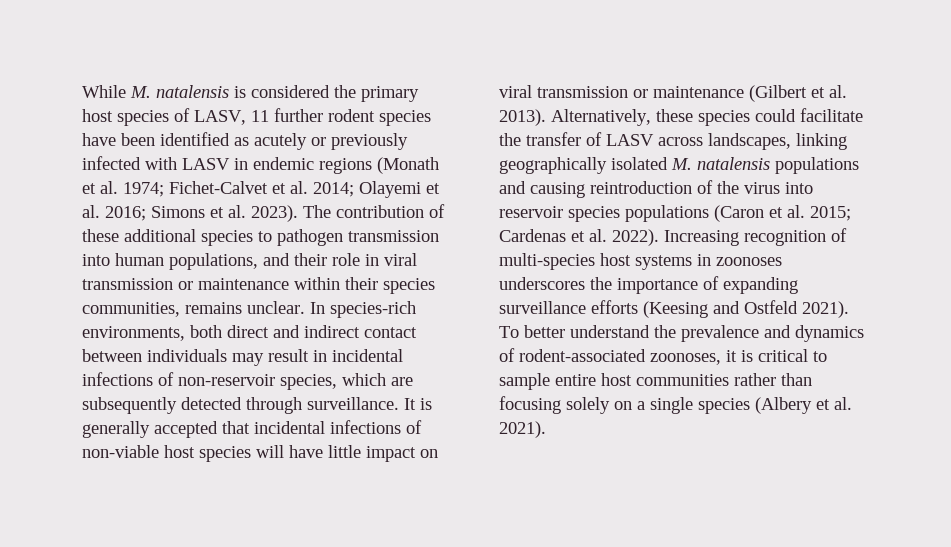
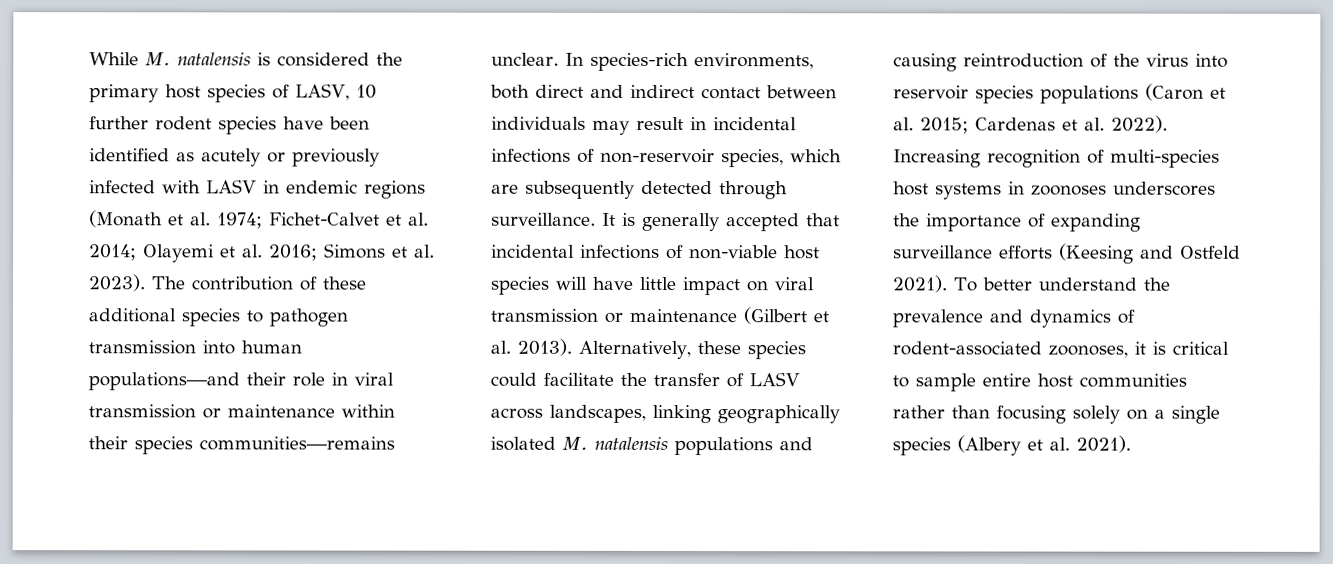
[251,110,269,122] 11 -> [355,84,377,99] 10
[169,253,290,270] populations, and -> [88,372,240,391] populations—and
[82,302,242,317] communities, remains -> [199,436,395,451] communities—remains

